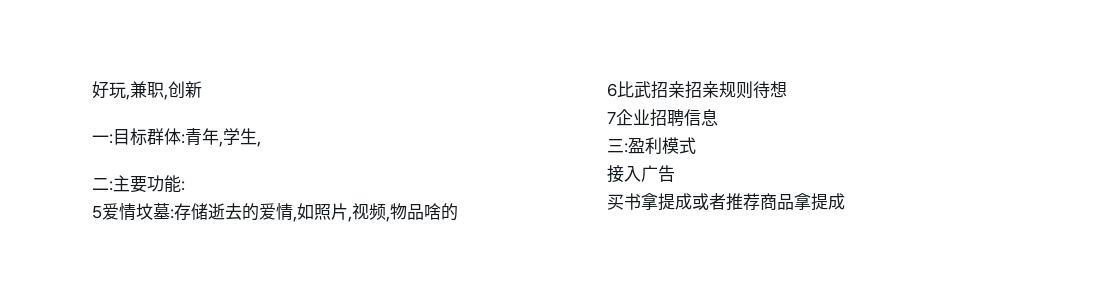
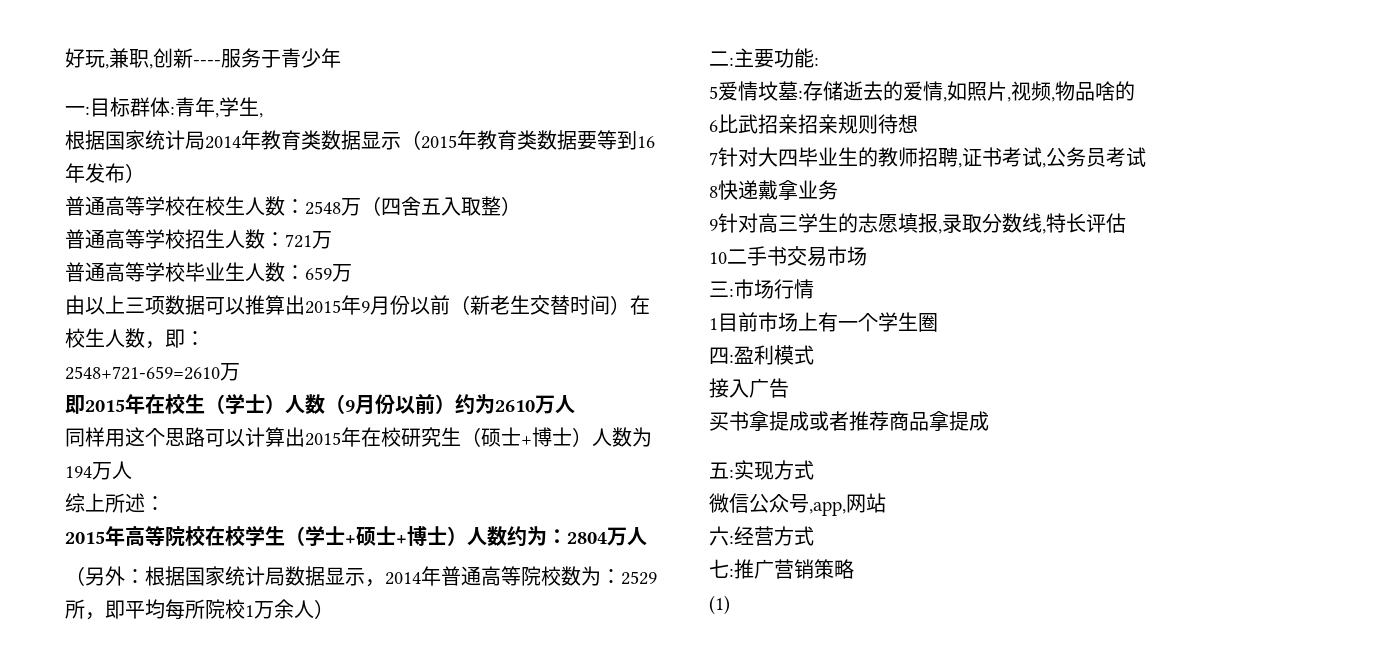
(202, 89) none -> [193,48,341,68] ----服务于青少年
(261, 144) none -> [65,130,655,150] [65,163,145,183] [65,196,521,216] [65,229,332,249] [65,262,352,282] [65,295,650,315] [65,328,205,349] [65,363,240,381] [65,394,575,415] [65,427,652,447] [65,461,132,480] [65,493,165,513] [65,526,647,547] [65,566,657,587] [65,599,334,620] // 根据国家统计局2014年教育类数据显示（2015年教育类数据要等到16年发布） // 普通高等学校在校生人数：2548万（四舍五入取整） // 普通高等学校招生人数：721万 // 普通高等学校毕业生人数：659万 // 由以上三项数据可以推算出2015年9月份以前（新老生交替时间）在校生人数，即： // 2548+721-659=2610万 // 即2015年在校生（学士）人数（9月份以前）约为2610万人 // 同样用这个思路可以计算出2015年在校研究生（硕士+博士）人数为194万人 // 综上所述： // 2015年高等院校在校学生（学士+硕士+博士）人数约为：2804万人 // （另外：根据国家统计局数据显示，2014年普通高等院校数为：2529所，即平均每所院校1万余人）
[616,109,718,127] [607,139,624,153] 企业招聘信息 // 三 -> [718,147,1146,168] [709,180,838,201] [709,213,1126,234] [709,246,867,267] [709,279,814,299] [709,312,938,332] [709,347,729,365] 针对大四毕业生的教师招聘,证书考试,公务员考试 // 8快递戴拿业务 // 9针对高三学生的志愿填报,录取分数线,特长评估 // 10二手书交易市场 // 三:市场行情 // 1目前市场上有一个学生圈 // 四
(845, 201) none -> [709,460,814,480] [709,493,886,516] [709,526,814,546] [709,559,854,579] [709,595,730,615] // 五:实现方式 // 微信公众号,app,网站 // 六:经营方式 // 七:推广营销策略 // (1)

